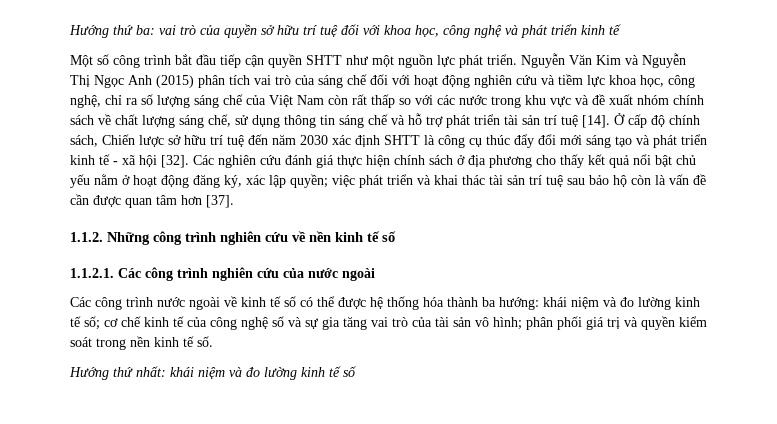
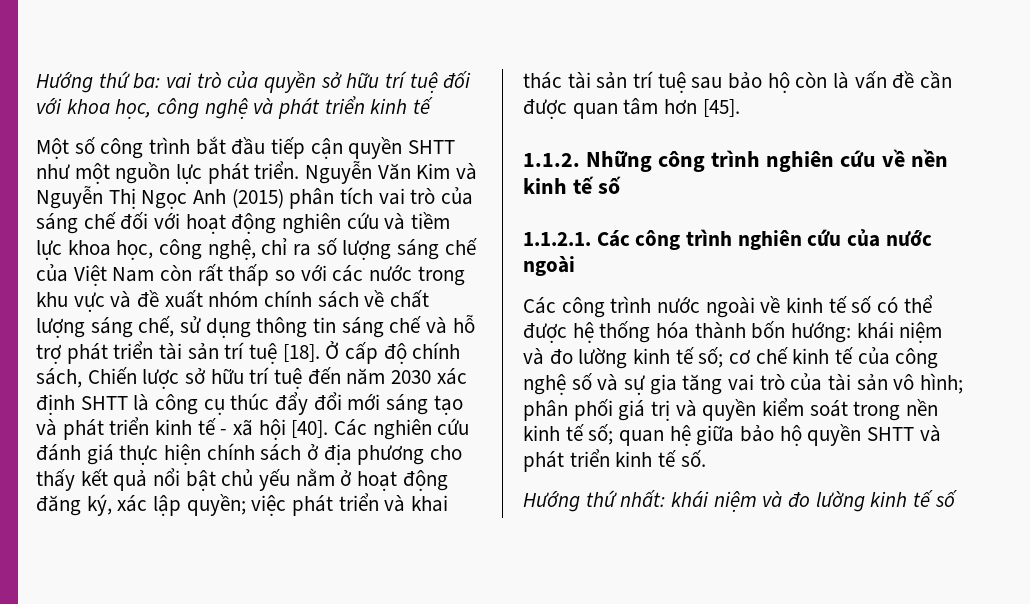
[582,115,610,128] [14]. -> [282,344,320,362] [18].
[161,155,189,168] [32]. -> [291,420,329,438] [40].
[206,195,234,208] [37]. -> [702,99,740,117] [45].
[482,297,496,307] ba -> [751,321,786,339] bốn
(194, 341) none -> [588,424,941,446] [523,449,677,472] số; quan hệ giữa bảo hộ quyền SHTT và phát triển kinh tế

